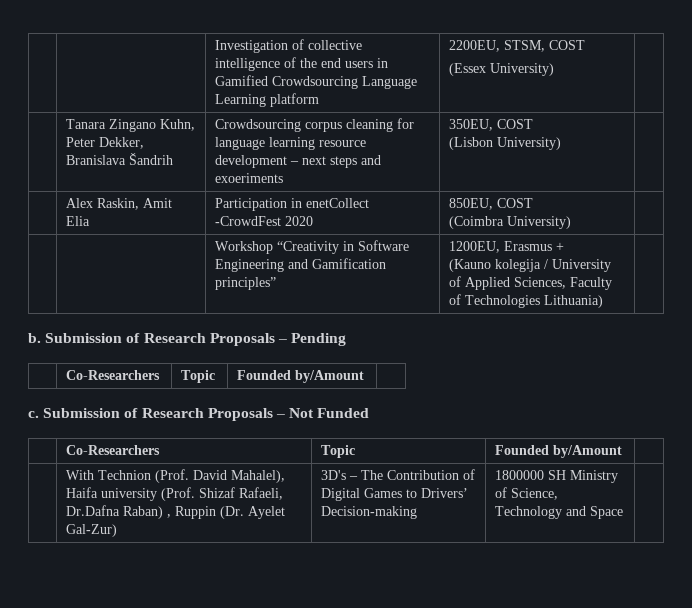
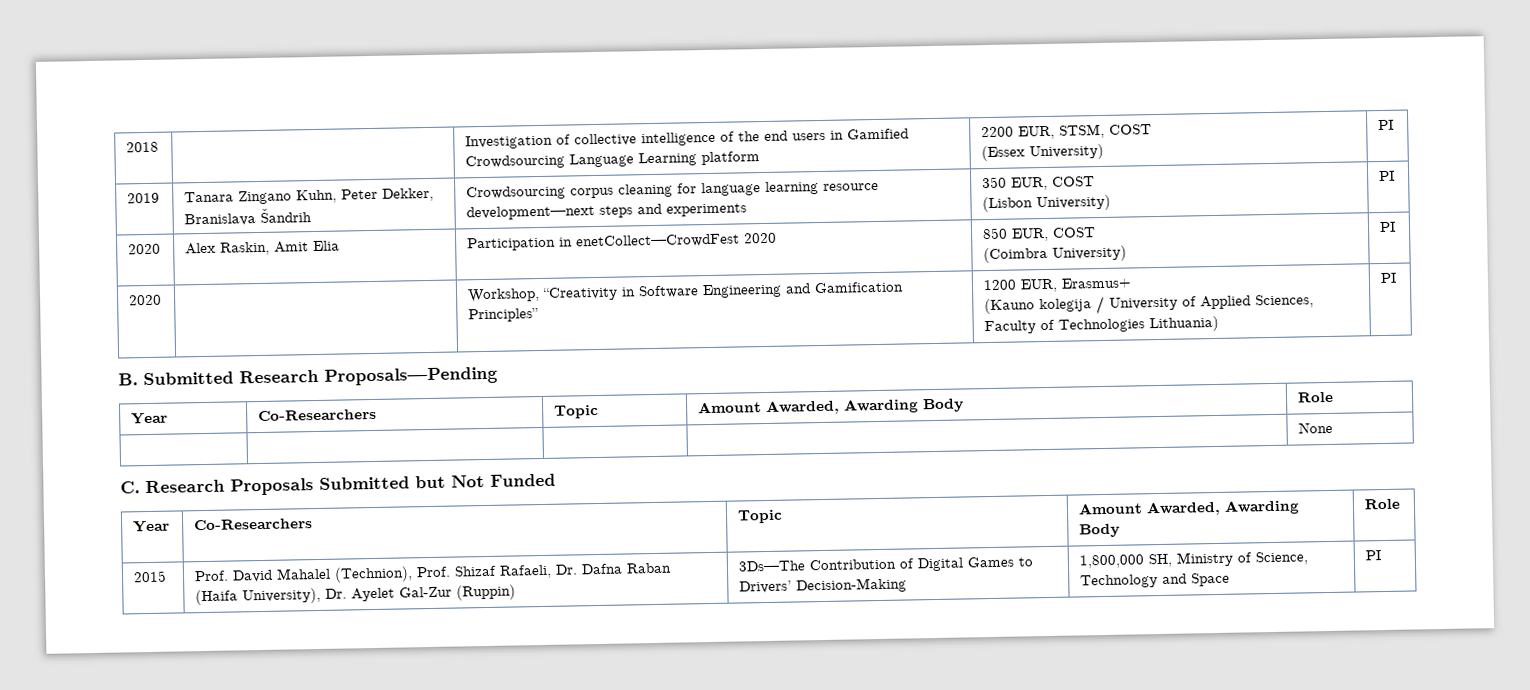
(215, 46) none -> [126,141,160,153] 2018
[449,40,501,52] 2200EU, -> [981,125,1056,140] 2200 EUR,
(555, 69) // -> [1378,119,1395,131] [127,192,161,204] PI // 2019
[215,155,382,168] [215,173,284,183] [449,119,494,131] development – next steps and exoeriments | 350EU, -> [466,203,748,221] [982,176,1049,191] development—next steps and experiments | 350 EUR,
(562, 143) // -> [1379,170,1396,182] [128,243,162,255] PI // 2020
[306,198,370,208] [215,216,314,226] [449,198,494,210] enetCollect -CrowdFest 2020 | 850EU, -> [576,232,778,249] [982,227,1050,242] enetCollect—CrowdFest 2020 | 850 EUR,
[215,241,274,254] // | | Workshop -> [1379,221,1397,233] [129,294,163,306] [467,287,541,303] PI // 2020 | | Workshop,
[215,277,277,290] [449,241,565,253] principles” | 1200EU, Erasmus + -> [468,308,540,323] [983,277,1133,293] Principles” | 1200 EUR, Erasmus+
[28,333,347,346] [66,370,161,380] [181,370,216,383] [237,370,365,383] [28,408,285,421] // b. Submission of Research Proposals – Pending // | Co-Researchers | Topic | Founded by/Amount | // c. Submission of Research Proposals – -> [1380,272,1397,284] [118,366,498,386] [131,412,169,425] [258,408,378,422] [554,404,600,419] [698,398,965,415] [1297,391,1335,403] [1298,421,1334,434] [120,475,446,496] PI // B. Submitted Research Proposals—Pending // Year | Co-Researchers | Topic | Amount Awarded, Awarding Body | Role // | | | | None // C. Research Proposals Submitted but
[66,445,161,455] [321,445,356,458] [495,445,623,458] [66,469,286,483] [66,487,284,501] [66,505,286,519] [66,524,118,537] [321,470,384,480] | Co-Researchers | Topic | Founded by/Amount | // | With Technion (Prof. David Mahalel), Haifa university (Prof. Shizaf Rafaeli, Dr.Dafna Raban) , Ruppin (Dr. Ayelet Gal-Zur) | 3D's – The -> [133,520,171,533] [194,518,314,531] [737,509,784,524] [1078,499,1301,517] [1079,523,1121,538] [1364,498,1402,510] [133,570,168,583] [194,562,673,583] [195,584,517,606] [738,560,807,572] Year | Co-Researchers | Topic | Amount Awarded, Awarding Body | Role // 2015 | Prof. David Mahalel (Technion), Prof. Shizaf Rafaeli, Dr. Dafna Raban (Haifa University), Dr. Ayelet Gal-Zur (Ruppin) | 3Ds—The
[321,506,418,519] [495,470,567,480] Decision-making | 1800000 SH -> [796,577,908,594] [1079,553,1174,569] Decision-Making | 1,800,000 SH,
(624, 512) none -> [1365,550,1382,561] PI

